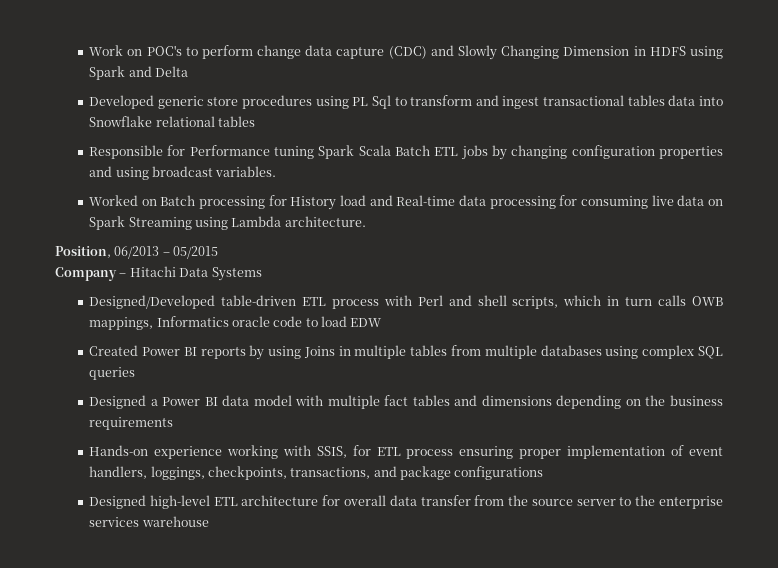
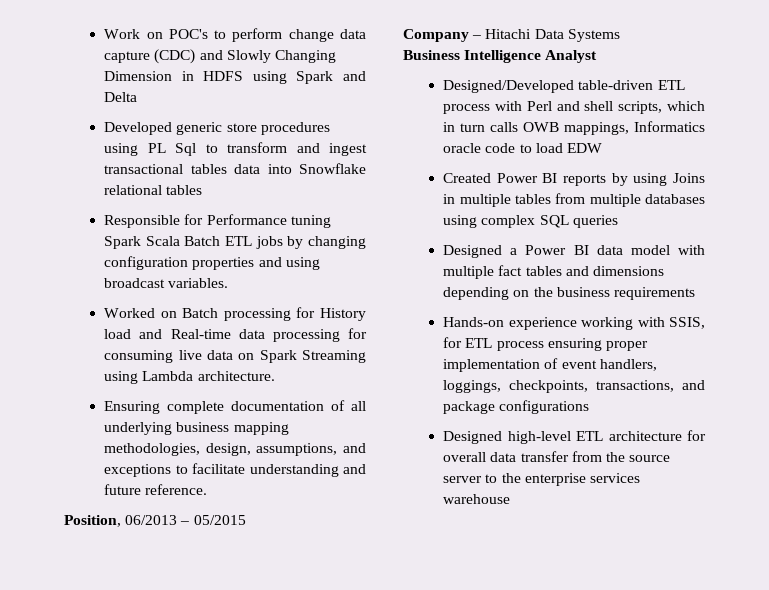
(366, 221) none -> [104,400,366,414] [104,422,289,435] [104,443,366,456] [104,463,366,477] [104,484,208,495] // Ensuring complete documentation of all underlying business mapping methodologies, design, assumptions, and exceptions to facilitate understanding and future reference.
(262, 274) none -> [403,50,598,63] // Business Intelligence Analyst

